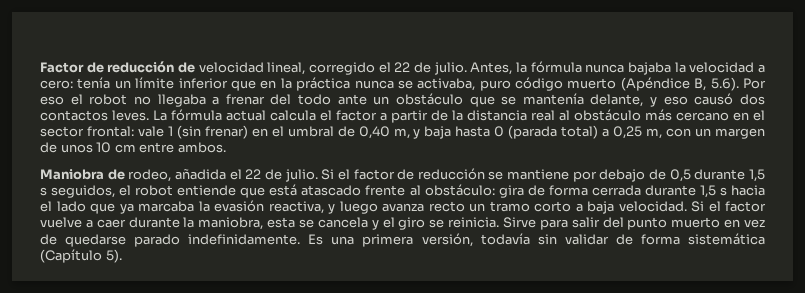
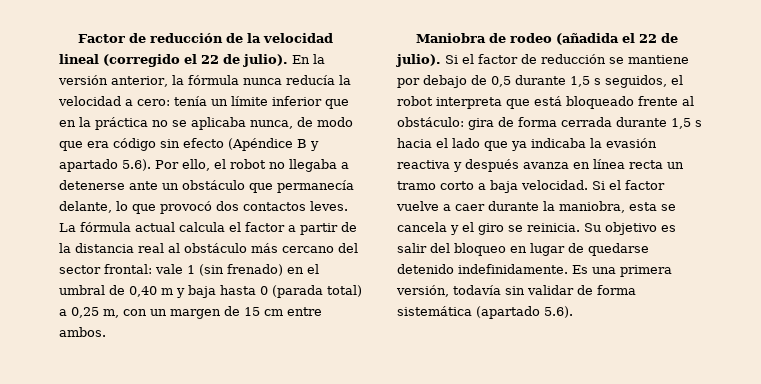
[198,62,513,75] velocidad lineal, corregido el 22 de julio. Antes, -> [246,33,333,43] [59,54,325,67] [58,75,168,87] la velocidad lineal (corregido el 22 de julio). En la versión anterior,
[628,62,671,75] bajaba -> [285,75,335,85] reducía
[354,77,707,91] nunca se activaba, puro código muerto (Apéndice B, -> [152,117,353,130] [59,138,319,151] [59,159,118,172] no se aplicaba nunca, de modo que era código sin efecto (Apéndice B y apartado
[40,96,64,105] eso -> [182,159,210,171] ello,
[225,94,332,105] frenar del todo -> [59,180,125,190] detenerse
[501,93,734,107] se mantenía delante, y eso causó -> [277,180,354,193] [59,201,212,214] permanecía delante, lo que provocó
[733,110,765,121] en el -> [338,243,358,253] del
[204,125,248,139] frenar) -> [227,264,283,276] frenado)
[393,128,410,139] m, -> [161,288,173,295] m
[60,142,112,153] unos 10 -> [244,307,260,316] 15
[128,169,318,182] rodeo, añadida el 22 de julio. -> [509,33,678,45] [396,54,441,67] rodeo (añadida el 22 de julio).
[177,185,237,196] entiende -> [436,97,502,109] interpreta
[301,185,362,196] atascado -> [566,96,634,109] bloqueado
[138,201,194,212] marcaba -> [531,138,586,148] indicaba
[268,201,465,214] reactiva, y luego avanza recto -> [397,159,663,172] reactiva y después avanza en línea recta
[502,217,765,230] Sirve para salir del punto muerto en vez -> [584,222,676,235] [397,243,565,256] Su objetivo es salir del bloqueo en lugar
[134,234,181,247] parado -> [397,264,454,274] detenido
[40,249,122,263] (Capítulo 5). -> [476,306,573,319] (apartado 5.6).

